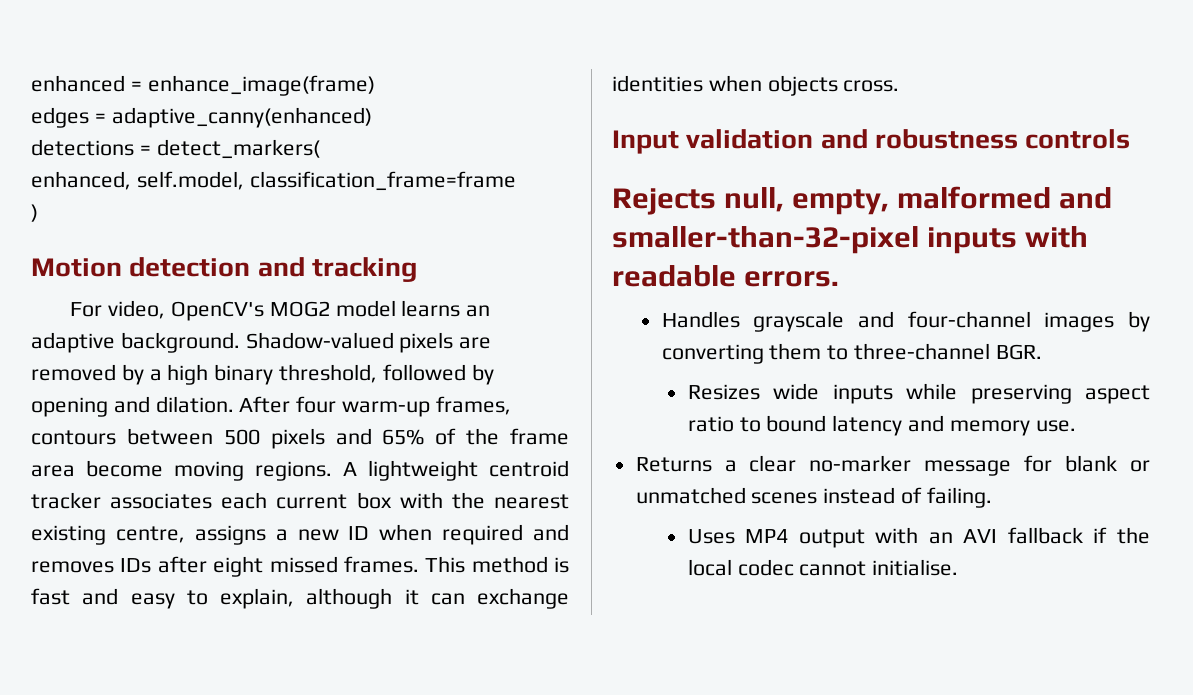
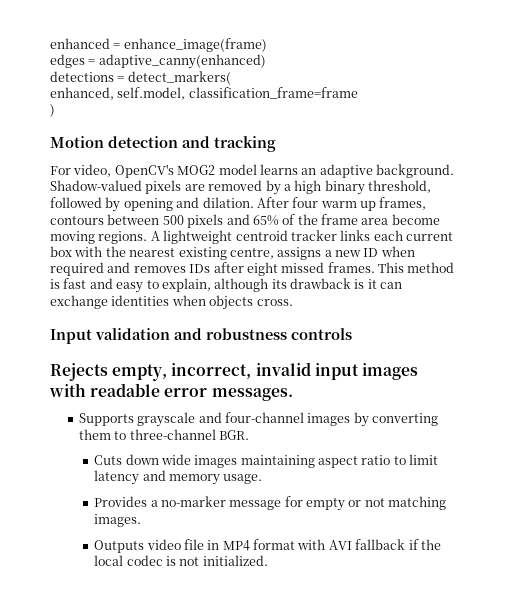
[342,401,431,417] warm-up -> [320,201,376,211] warm up
[110,493,213,509] associates -> [340,230,371,241] links
(393, 598) none -> [271,278,365,289] its drawback is
[724,186,1113,215] [612,226,1089,254] [612,265,840,287] [661,311,740,328] null, empty, malformed and smaller-than-32-pixel inputs with readable errors. // Handles -> [112,362,418,381] [49,383,293,401] [78,413,134,426] empty, incorrect, invalid input images with readable error messages. // Supports
[687,383,1072,404] Resizes wide inputs while preserving -> [94,454,315,468] Cuts down wide images maintaining
[766,415,827,432] bound -> [409,454,439,465] limit
[1035,420,1076,432] [635,455,1150,476] [635,487,992,508] [687,527,953,548] use. // Returns a clear no-marker message for blank or unmatched scenes instead of failing. // Uses MP4 output with an -> [223,474,263,484] [94,496,447,511] [94,514,142,527] [94,539,326,553] usage. // Provides a no-marker message for empty or not matching images. // Outputs video file in MP4 format with
[799,559,959,576] cannot initialise. -> [165,555,268,566] is not initialized.

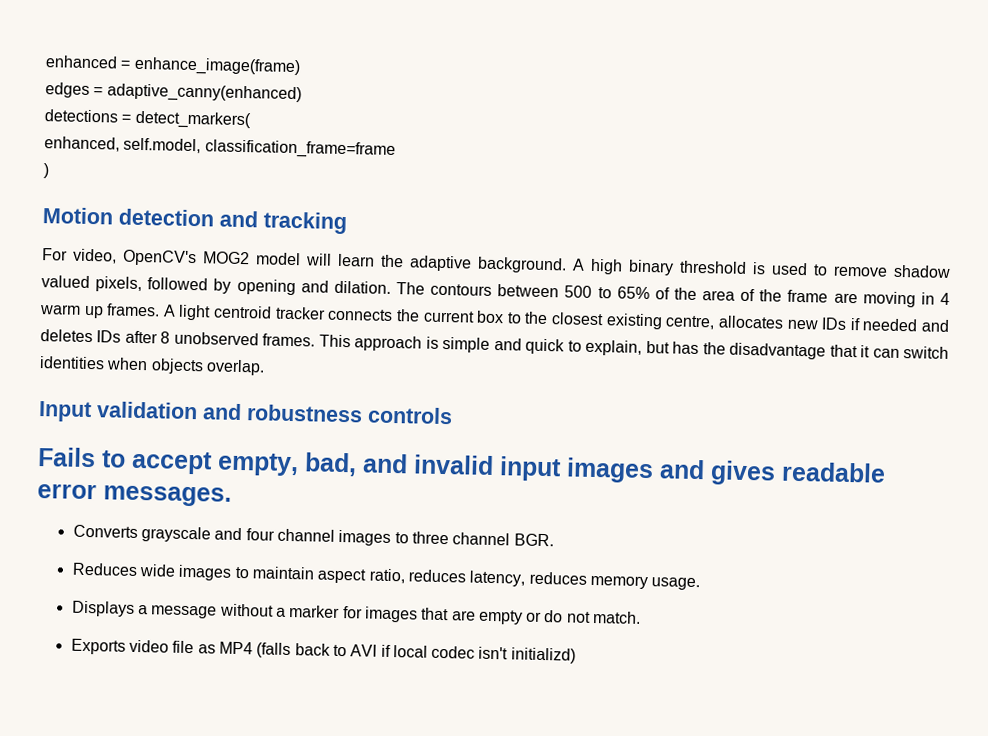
[259,164,454,178] [50,180,431,195] learns an adaptive background. Shadow-valued pixels are removed by a high binary threshold, -> [305,253,951,278] [41,275,143,293] will learn the adaptive background. A high binary threshold is used to remove shadow valued pixels,
[256,197,427,211] After four warm up frames, -> [395,282,425,295] The
[187,214,250,228] pixels and -> [597,287,612,299] to
[321,214,440,225] [50,230,453,244] [50,246,415,260] [50,262,455,276] [50,278,365,293] frame area become moving regions. A lightweight centroid tracker links each current box with the nearest existing centre, assigns a new ID when required and removes IDs after eight missed frames. This method is fast and easy to explain, although its drawback is -> [702,288,950,308] [39,303,950,332] [40,329,858,360] area of the frame are moving in 4 warm up frames. A light centroid tracker connects the current box to the closest existing centre, allocates new IDs if needed and deletes IDs after 8 unobserved frames. This approach is simple and quick to explain, but has the disadvantage that
[50,295,108,309] exchange -> [903,346,950,359] switch
[256,299,293,306] cross. -> [205,359,265,376] overlap.
[50,363,252,381] Rejects empty, incorrect, -> [37,447,408,477] Fails to accept empty, bad, and
[49,383,86,397] with -> [659,459,776,486] and gives
[78,413,134,426] Supports -> [72,524,138,539] Converts
[225,412,439,427] [78,429,250,440] [94,454,439,468] [94,470,263,485] [94,496,447,511] [94,514,142,527] [94,539,441,553] [94,555,268,566] four-channel images by converting them to three-channel BGR. // Cuts down wide images maintaining aspect ratio to limit latency and memory usage. // Provides a no-marker message for empty or not matching images. // Outputs video file in MP4 format with AVI fallback if the local codec is not initialized. -> [245,528,554,547] [71,562,701,591] [71,600,642,625] [70,638,576,664] four channel images to three channel BGR. // Reduces wide images to maintain aspect ratio, reduces latency, reduces memory usage. // Displays a message without a marker for images that are empty or do not match. // Exports video file as MP4 (falls back to AVI if local codec isn't initializd)

